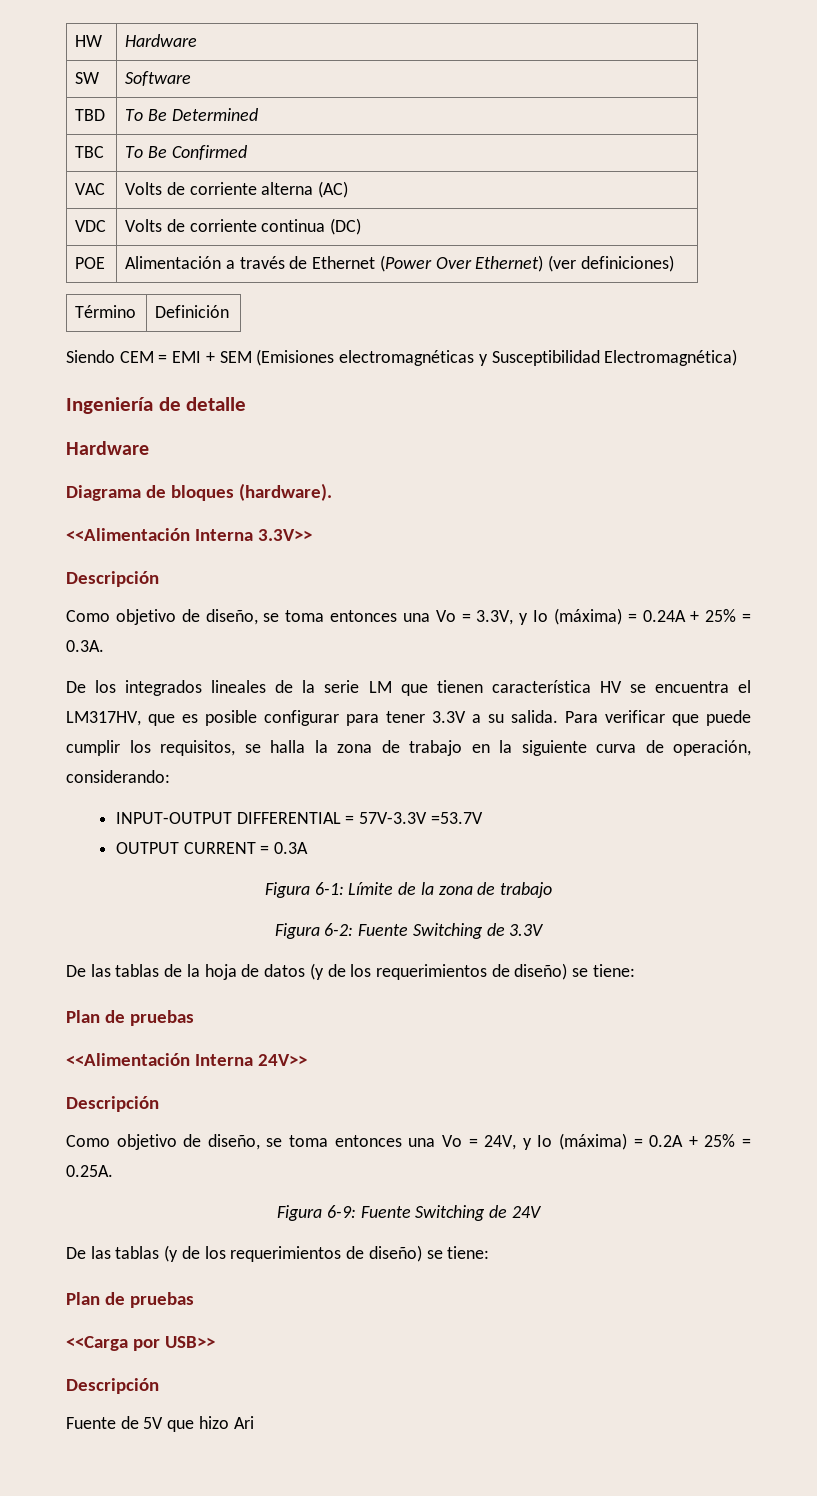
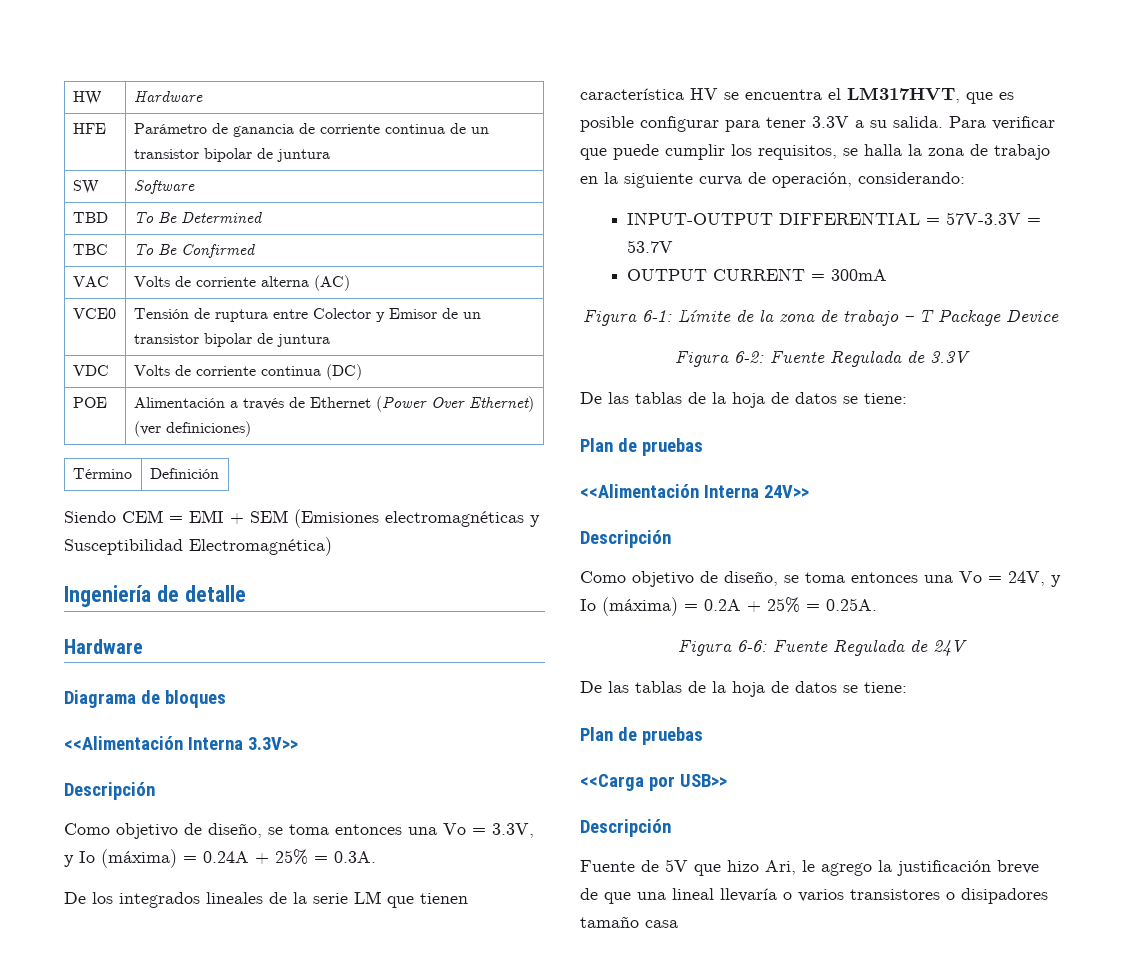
(198, 40) none -> [72,123,106,134] [133,123,489,137] [133,148,330,162] // HFE | Parámetro de ganancia de corriente continua de un transistor bipolar de juntura
(349, 189) none -> [72,308,116,319] [133,308,481,322] [133,333,330,347] // VCE0 | Tensión de ruptura entre Colector y Emisor de un transistor bipolar de juntura
[238,483,332,501] (hardware). -> (226, 699) none
[66,711,141,726] LM317HV, -> [847,87,960,103] LM317HVT,
[430,812,483,824] =53.7V -> [1027,218,1042,225] [627,240,674,253] = 53.7V
[274,842,309,854] 0.3A -> [831,269,888,281] 300mA
(553, 890) none -> [904,309,1059,326] – T Package Device
[412,923,483,939] Switching -> [829,350,902,367] Regulada
[309,963,568,980] (y de los requerimientos de diseño) -> (837, 398) none
[326,1205,486,1221] 6-9: Fuente Switching -> [736,639,905,656] 6-6: Fuente Regulada
[164,1245,422,1262] (y de los requerimientos de diseño) -> [688,681,837,697] de la hoja de datos
[233,1416,254,1429] Ari -> [765,860,1039,876] [580,888,1048,904] [580,916,678,928] Ari, le agrego la justificación breve de que una lineal llevaría o varios transistores o disipadores tamaño casa

